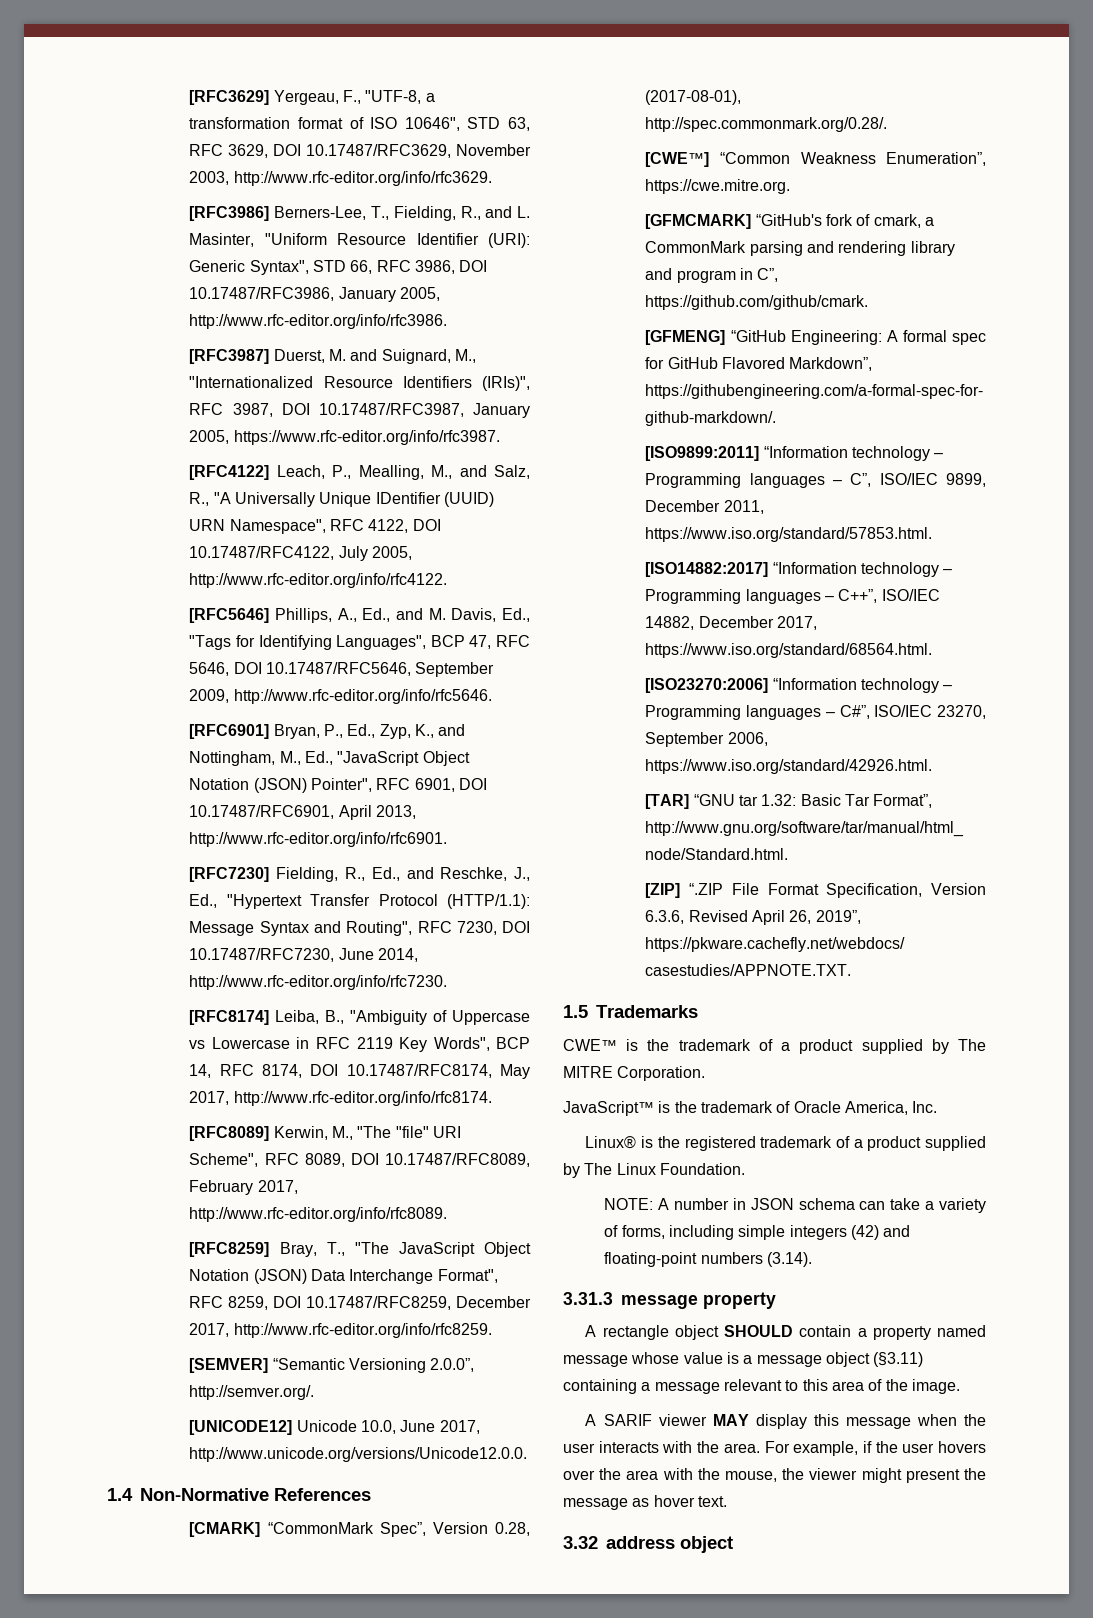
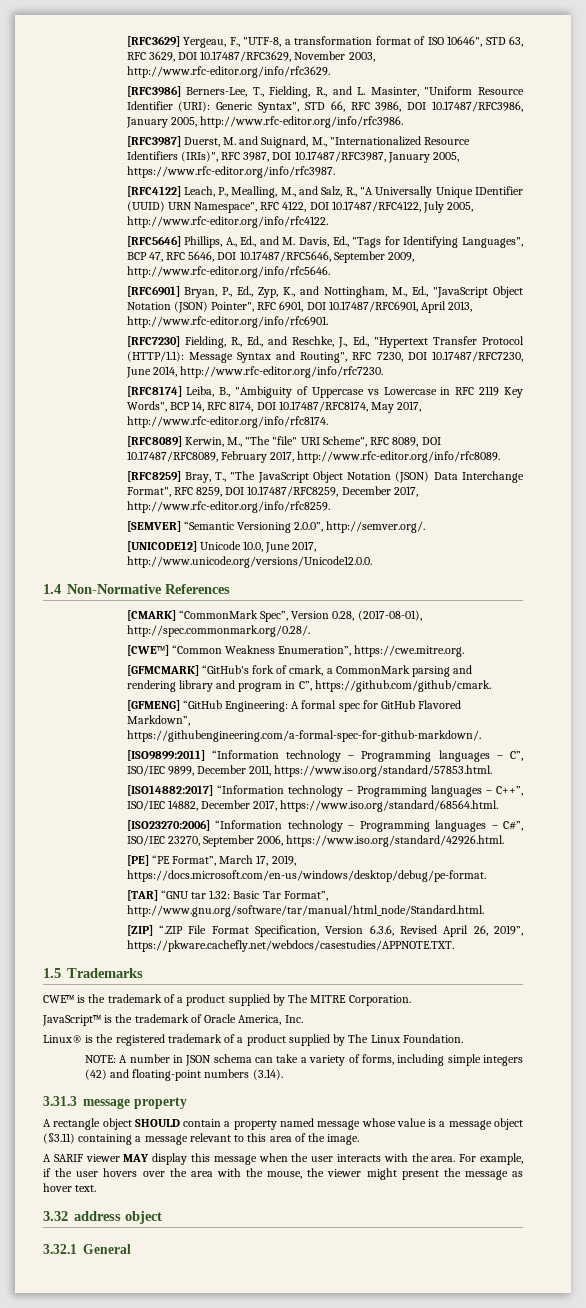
(933, 766) none -> [126,855,296,866] [126,870,486,882] // [PE] “PE Format”, March 17, 2019, https://docs.microsoft.com/en-us/windows/desktop/debug/pe-format.
(733, 1544) none -> [43,1244,131,1254] // 3.32.1 General

